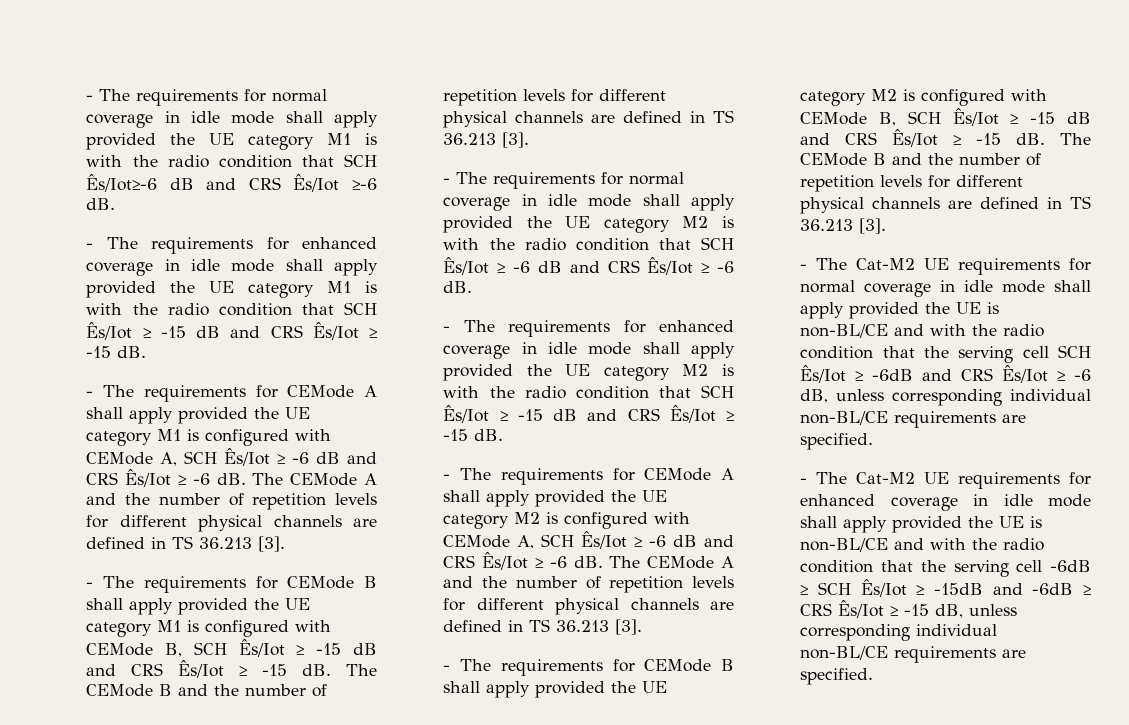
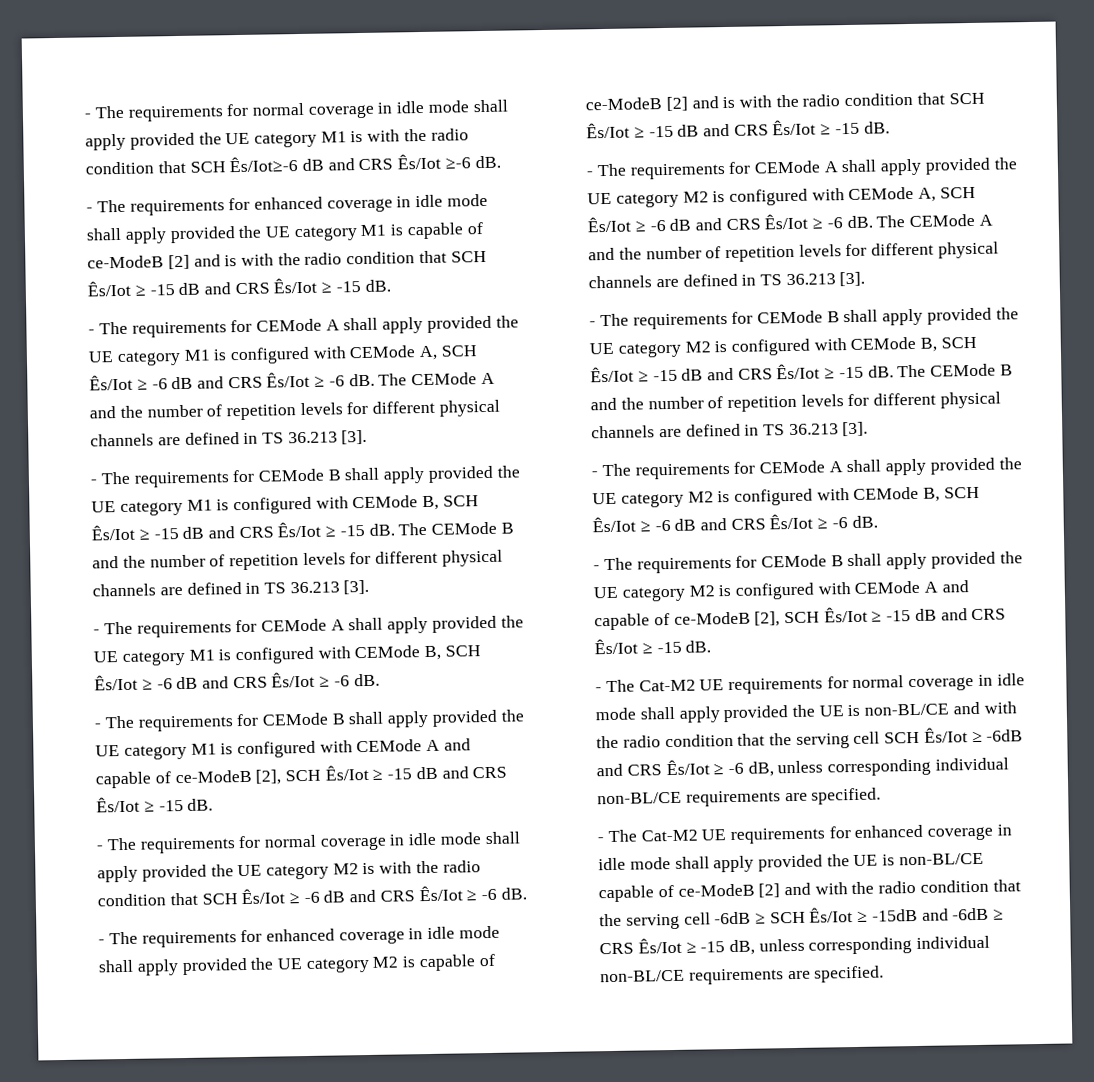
(378, 287) none -> [406,222,483,240] [87,254,238,270] capable of ce-ModeB [2] and is
(530, 140) none -> [93,615,524,638] [93,645,481,666] [94,671,380,691] [94,709,524,732] [95,738,471,760] [95,764,508,789] [96,796,214,813] // - The requirements for CEMode A shall apply provided the UE category M1 is configured with CEMode B, SCH Ês/Iot ≥ -6 dB and CRS Ês/Iot ≥ -6 dB. // - The requirements for CEMode B shall apply provided the UE category M1 is configured with CEMode A and capable of ce-ModeB [2], SCH Ês/Iot ≥ -15 dB and CRS Ês/Iot ≥ -15 dB.
(734, 370) none -> [418,953,495,972] [585,96,736,111] capable of ce-ModeB [2] and is
(887, 226) none -> [591,457,1022,480] [592,486,980,508] [592,513,878,533] [593,551,1023,574] [593,580,969,602] [594,606,1007,631] [594,638,712,655] // - The requirements for CEMode A shall apply provided the UE category M2 is configured with CEMode B, SCH Ês/Iot ≥ -6 dB and CRS Ês/Iot ≥ -6 dB. // - The requirements for CEMode B shall apply provided the UE category M2 is configured with CEMode A and capable of ce-ModeB [2], SCH Ês/Iot ≥ -15 dB and CRS Ês/Iot ≥ -15 dB.
(889, 545) none -> [598,883,781,903] capable of ce-ModeB [2]

